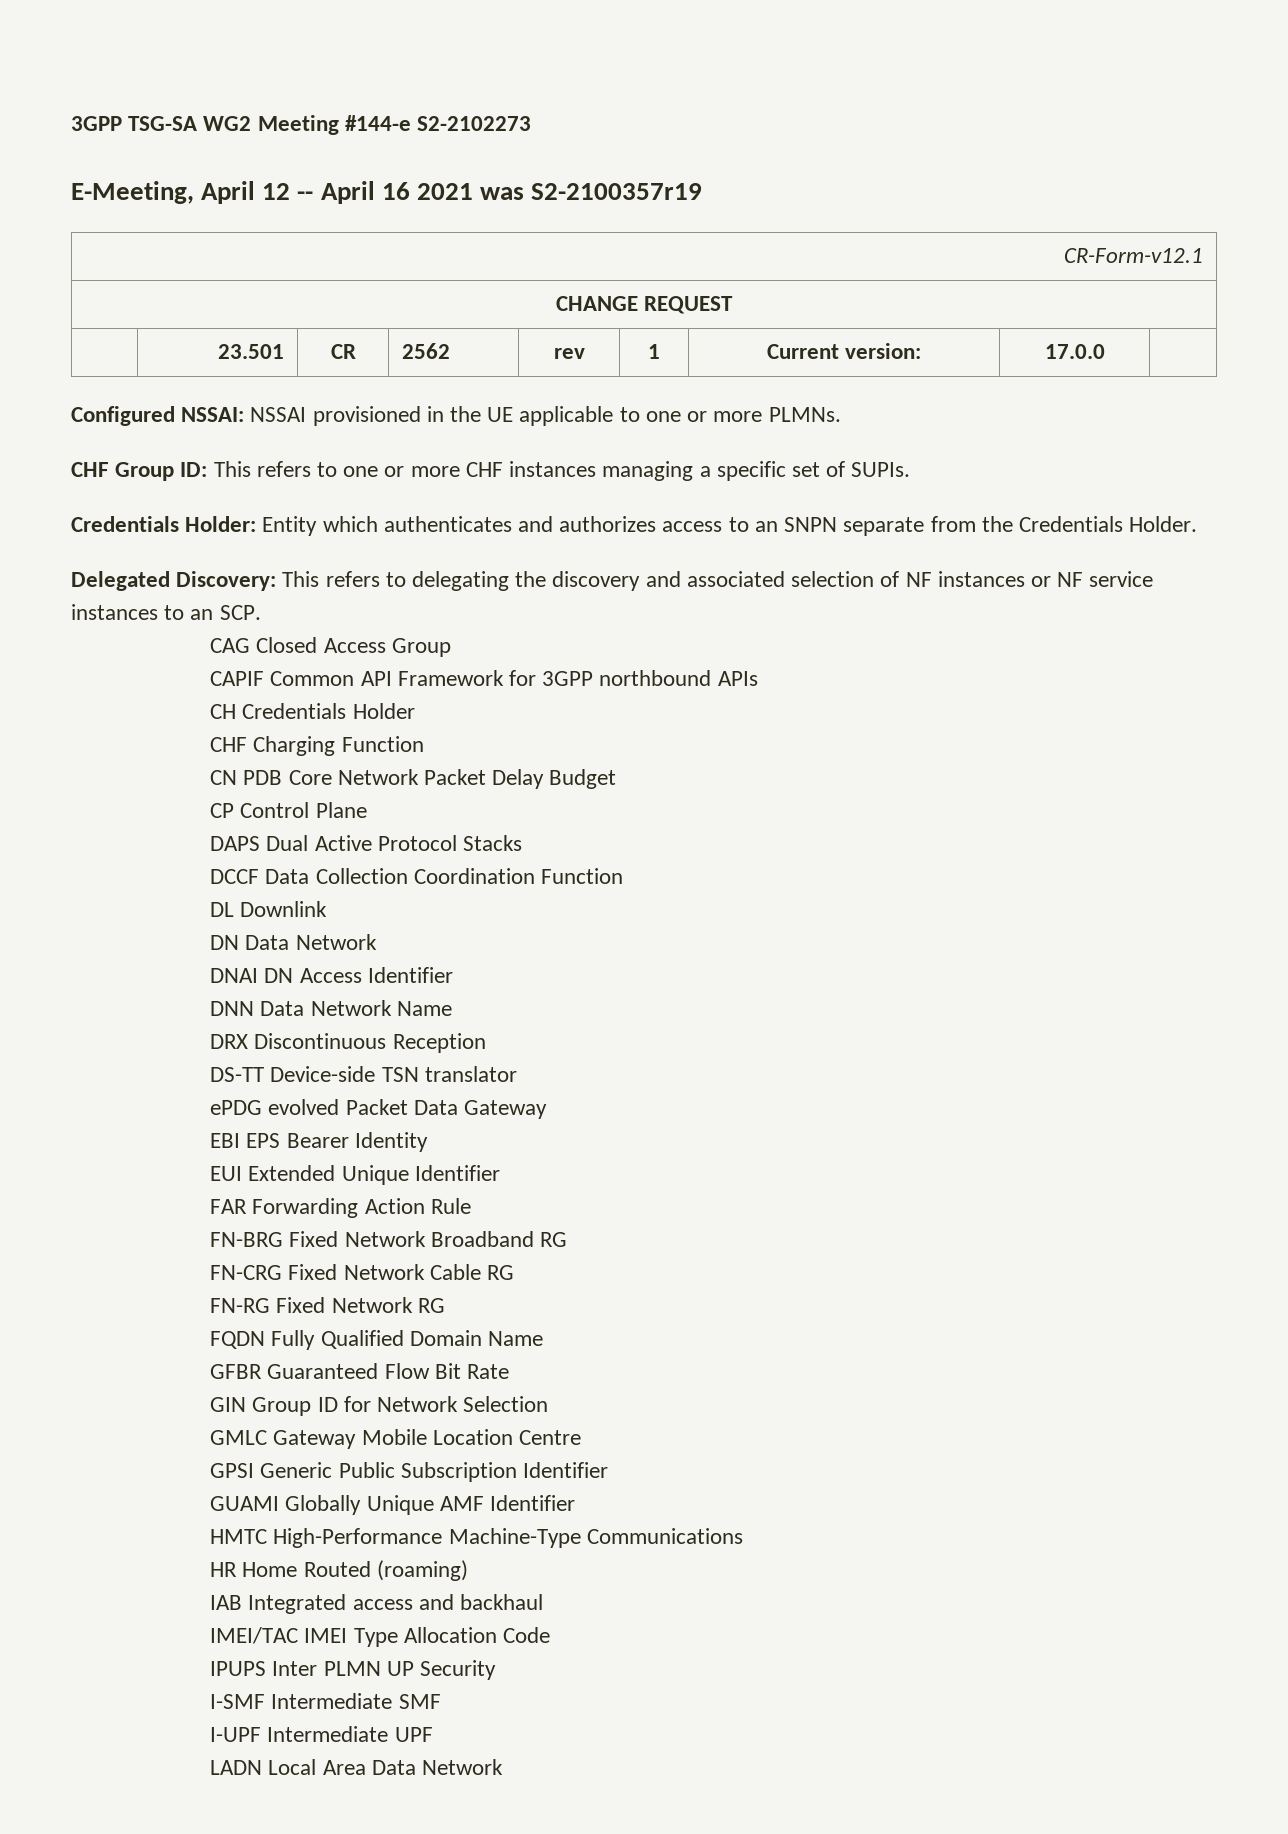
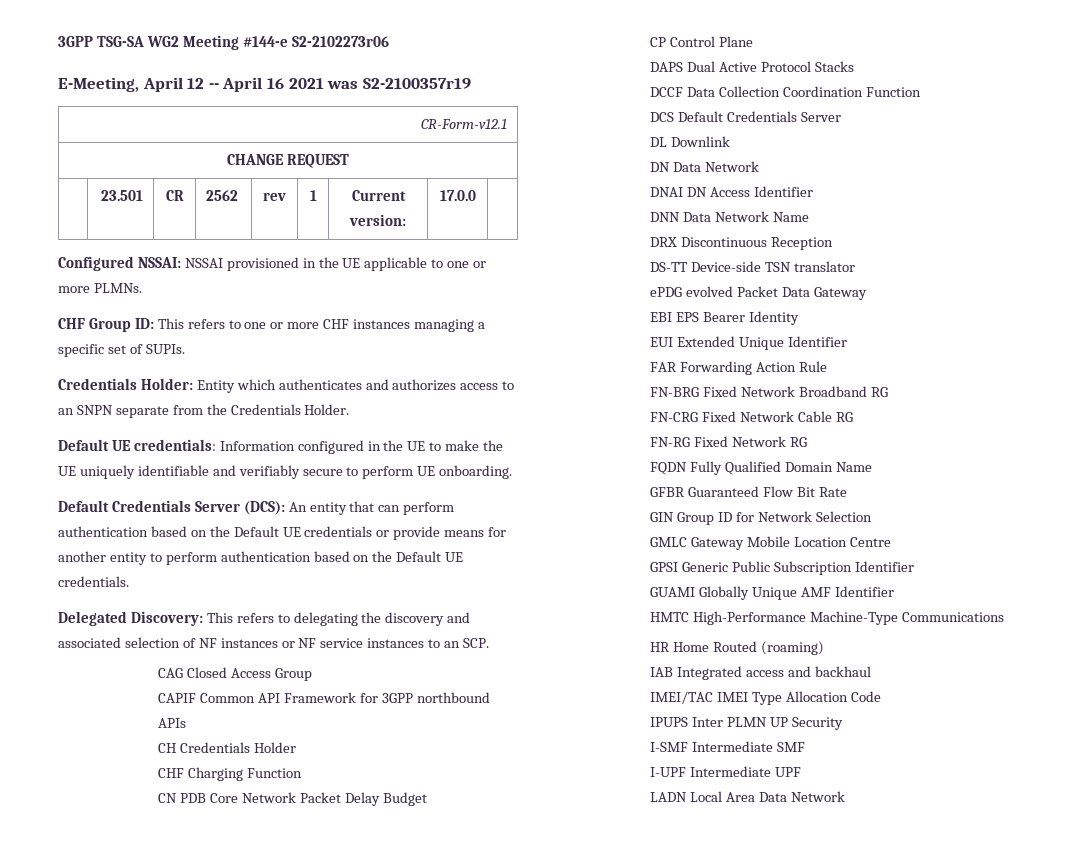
[417,116,532,131] S2-2102273 -> [291,36,389,47] S2-2102273r06
(1198, 524) none -> [58,439,504,454] [58,465,513,479] [58,500,455,515] [58,526,507,540] [58,551,464,565] [58,576,129,587] // Default UE credentials: Information configured in the UE to make the UE uniquely identifiable and verifiably secure to perform UE onboarding. // Default Credentials Server (DCS): An entity that can perform authentication based on the Default UE credentials or provide means for another entity to perform authentication based on the Default UE credentials.
(623, 876) none -> [650,111,842,122] // DCS Default Credentials Server

